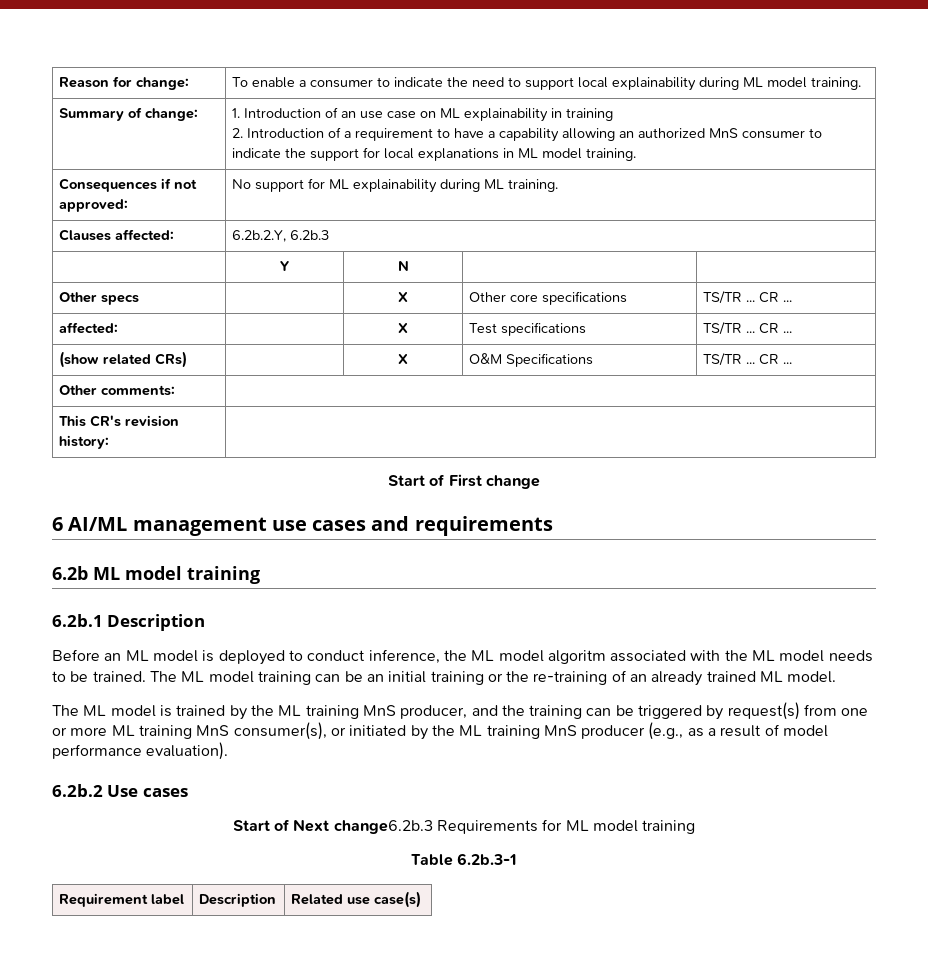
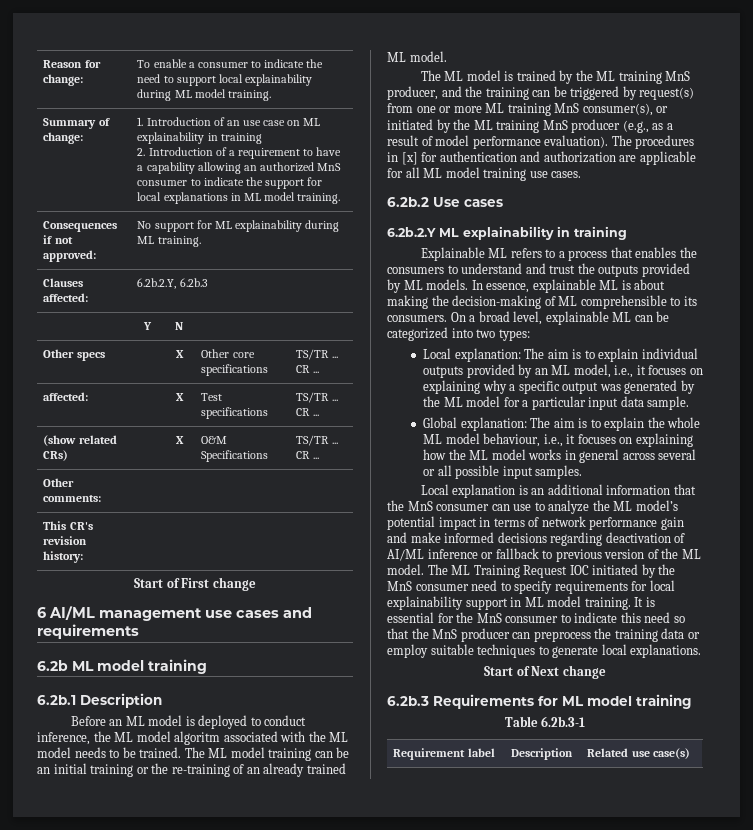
[52,784,188,797] // 6.2b.2 Use cases -> [611,135,695,149] [387,151,696,165] [387,167,582,181] [387,197,503,207] [387,226,627,240] [420,247,697,261] [387,263,690,277] [387,279,666,293] [387,295,697,309] [387,311,670,325] [387,327,530,341] [423,348,698,362] [423,364,703,378] [423,380,695,394] [423,396,690,410] [423,417,701,431] [423,433,693,447] [423,449,697,463] [423,465,583,479] [420,484,696,498] [387,500,678,514] [387,516,684,530] [387,532,686,546] [387,548,701,562] [387,564,676,578] [387,580,675,594] [387,596,655,610] [387,612,685,623] [387,628,700,642] [387,644,702,658] The procedures in [x] for authentication and authorization are applicable for all ML model training use cases. // 6.2b.2 Use cases // 6.2b.2.Y ML explainability in training // Explainable ML refers to a process that enables the consumers to understand and trust the outputs provided by ML models. In essence, explainable ML is about making the decision-making of ML comprehensible to its consumers. On a broad level, explainable ML can be categorized into two types: // Local explanation: The aim is to explain individual outputs provided by an ML model, i.e., it focuses on explaining why a specific output was generated by the ML model for a particular input data sample. // Global explanation: The aim is to explain the whole ML model behaviour, i.e., it focuses on explaining how the ML model works in general across several or all possible input samples. // Local explanation is an additional information that the MnS consumer can use to analyze the ML model’s potential impact in terms of network performance gain and make informed decisions regarding deactivation of AI/ML inference or fallback to previous version of the ML model. The ML Training Request IOC initiated by the MnS consumer need to specify requirements for local explainability support in ML model training. It is essential for the MnS consumer to indicate this need so that the MnS producer can preprocess the training data or employ suitable techniques to generate local explanations.
[333,820,433,834] change6.2b.3 -> [562,665,606,679] [387,696,429,706] change // 6.2b.3

